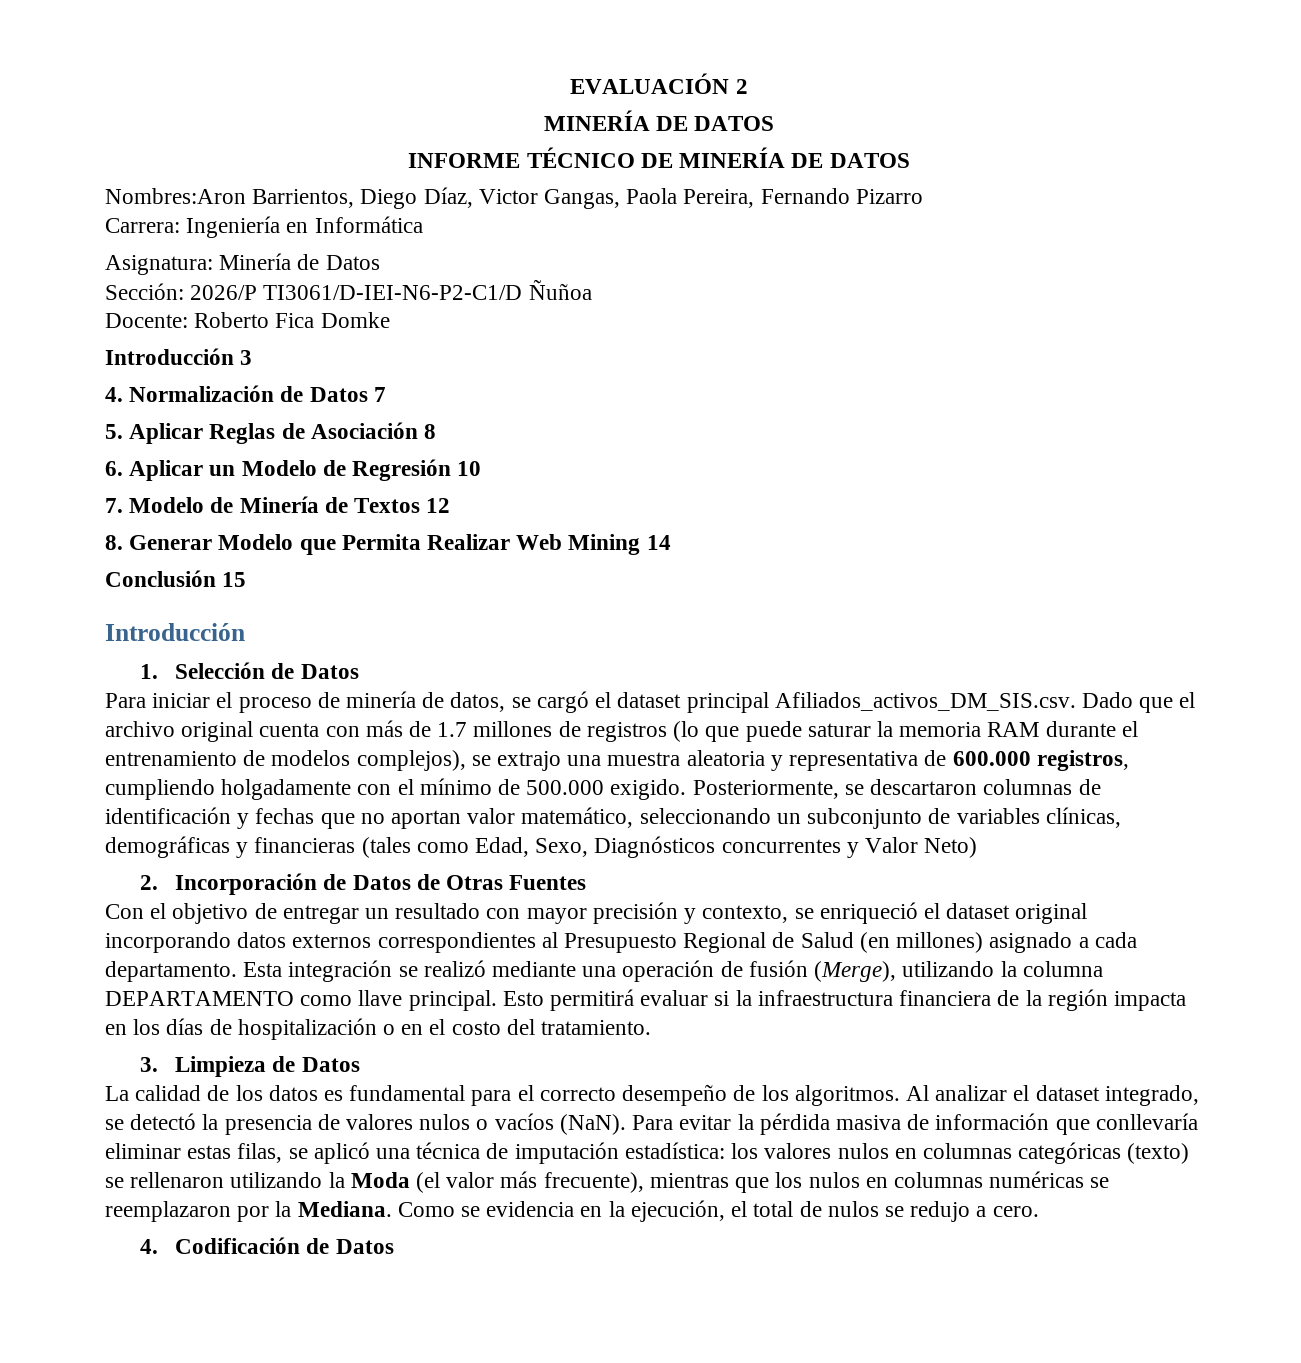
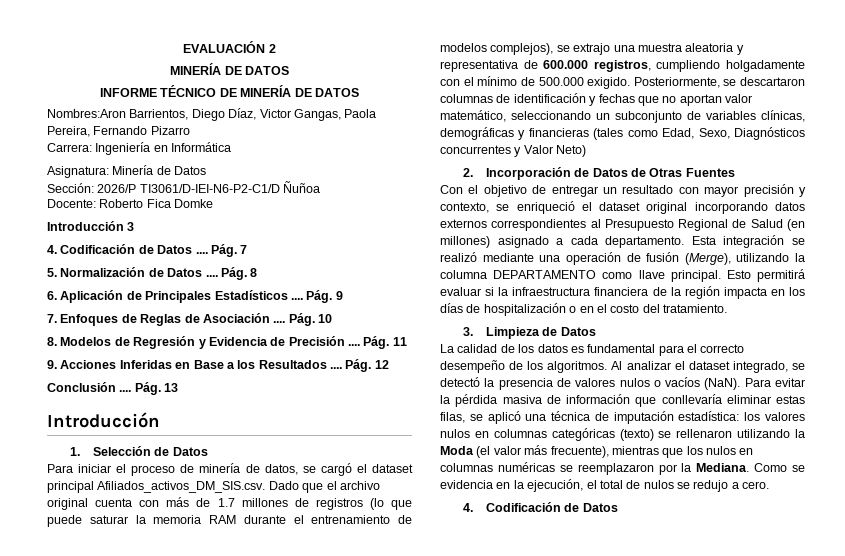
[129,385,386,402] [105,422,437,444] [105,459,482,481] [105,496,451,513] [105,534,671,555] [105,570,247,587] Normalización de Datos 7 // 5. Aplicar Reglas de Asociación 8 // 6. Aplicar un Modelo de Regresión 10 // 7. Modelo de Minería de Textos 12 // 8. Generar Modelo que Permita Realizar Web Mining 14 // Conclusión 15 -> [60,244,248,257] [47,267,258,280] [47,290,343,303] [47,313,332,326] [47,336,407,349] [47,359,389,372] [47,382,179,395] Codificación de Datos .... Pág. 7 // 5. Normalización de Datos .... Pág. 8 // 6. Aplicación de Principales Estadísticos .... Pág. 9 // 7. Enfoques de Reglas de Asociación .... Pág. 10 // 8. Modelos de Regresión y Evidencia de Precisión .... Pág. 11 // 9. Acciones Inferidas en Base a los Resultados .... Pág. 12 // Conclusión .... Pág. 13

